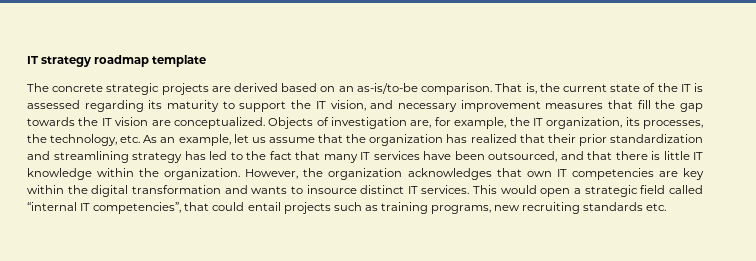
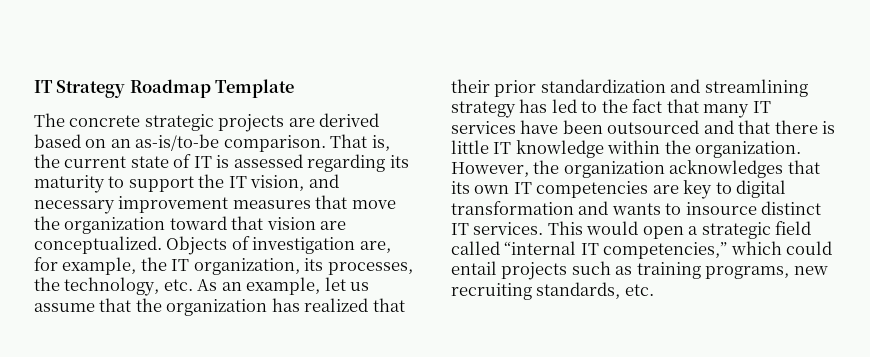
[27,55,207,67] IT strategy roadmap template -> [34,79,295,98] IT Strategy Roadmap Template
[657,83,678,92] the -> (192, 161) none
[637,100,703,112] [27,117,112,126] fill the gap towards the IT -> [351,200,396,209] [34,216,264,234] move the organization toward that
[488,151,557,162] outsourced, -> [607,120,700,134] outsourced
(522, 172) none -> [451,181,470,194] its
[27,185,88,194] within the -> [715,182,732,194] to
[93,202,210,214] competencies”, that -> [603,241,782,259] competencies,” which
[583,202,644,211] standards -> [536,282,621,299] standards,

